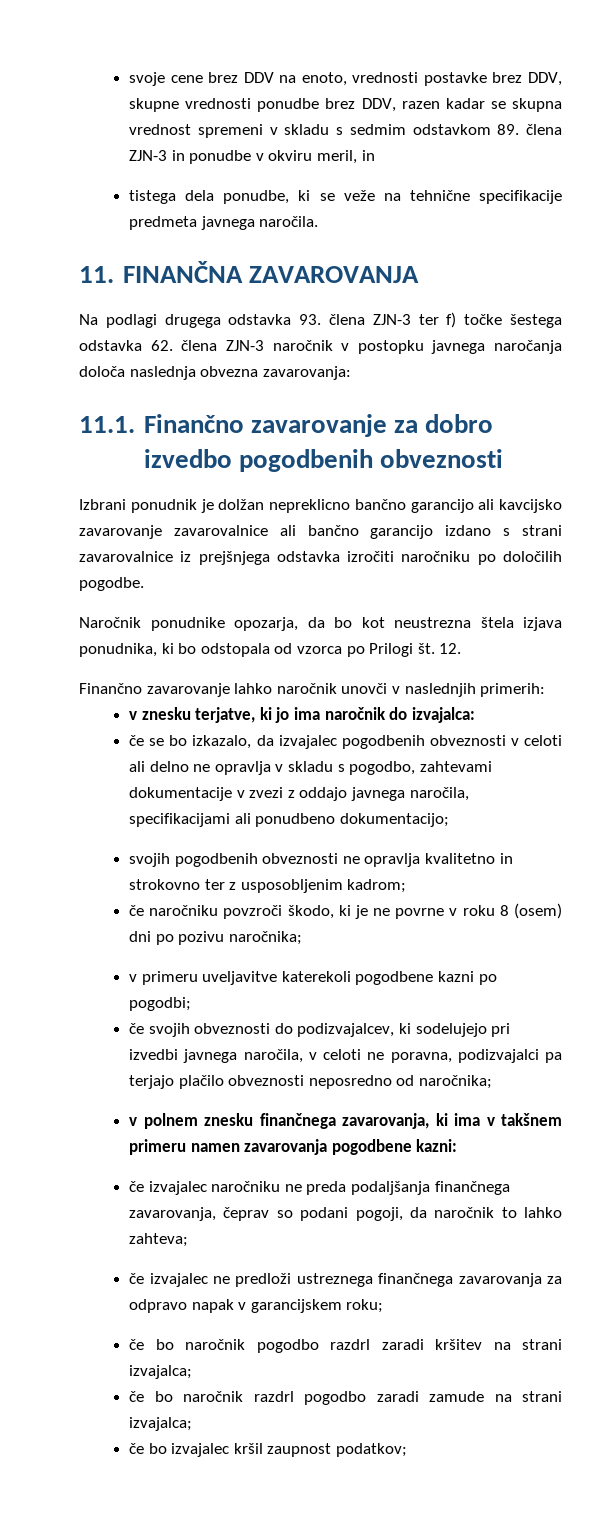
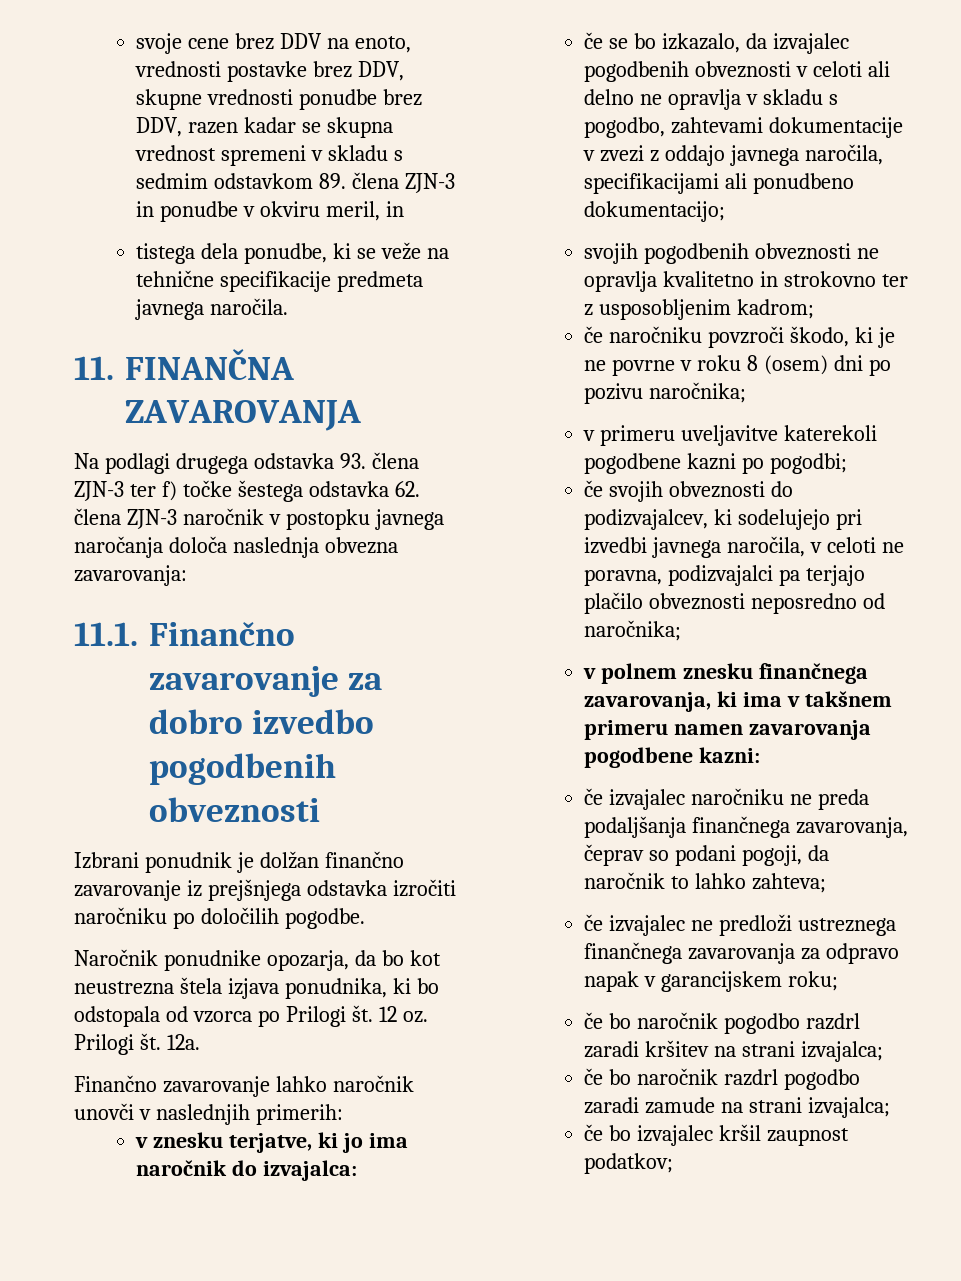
[269,499,562,513] [79,525,562,539] [79,551,173,562] nepreklicno bančno garancijo ali kavcijsko zavarovanje zavarovalnice ali bančno garancijo izdano s strani zavarovalnice -> [324,851,404,868] [74,880,181,901] finančno zavarovanje
[439,643,462,654] 12. -> [378,1006,428,1023] [74,1033,200,1055] 12 oz. Prilogi št. 12a.

